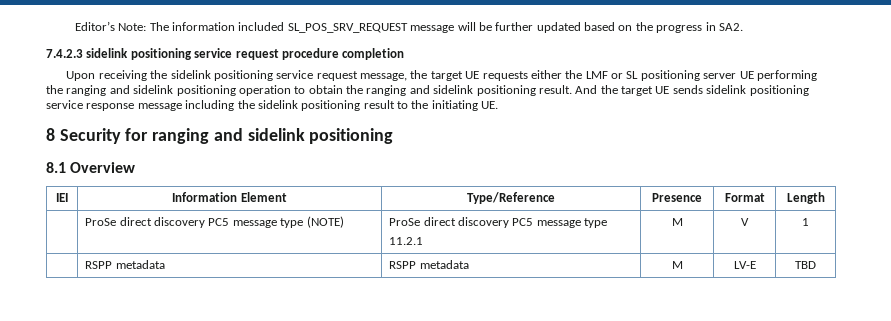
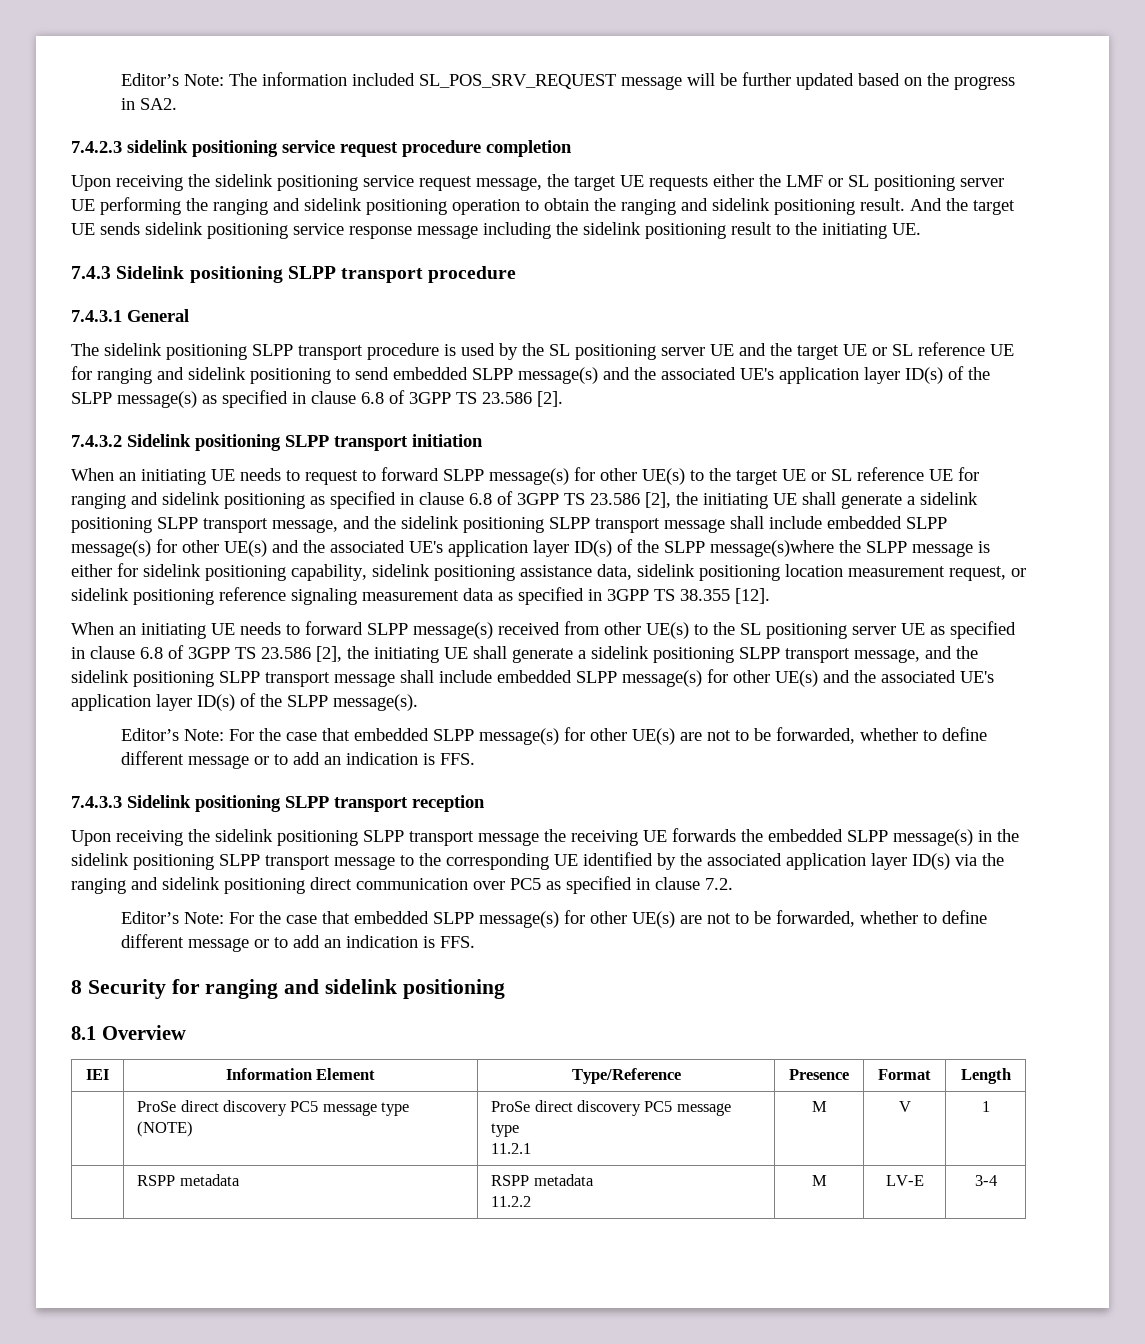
(499, 105) none -> [71,266,517,283] [71,309,189,322] [71,342,1014,360] [71,366,990,384] [71,390,563,408] [71,434,483,451] [71,467,979,485] [71,491,978,509] [71,516,947,533] [71,539,990,557] [71,563,1026,581] [71,587,770,605] [71,621,1016,639] [71,645,978,663] [71,669,994,687] [71,693,418,711] [120,727,987,745] [120,751,475,769] [71,795,485,812] [71,828,1019,846] [71,852,1004,870] [71,876,733,894] [120,910,987,928] [120,934,475,952] // 7.4.3 Sidelink positioning SLPP transport procedure // 7.4.3.1 General // The sidelink positioning SLPP transport procedure is used by the SL positioning server UE and the target UE or SL reference UE for ranging and sidelink positioning to send embedded SLPP message(s) and the associated UE's application layer ID(s) of the SLPP message(s) as specified in clause 6.8 of 3GPP TS 23.586 [2]. // 7.4.3.2 Sidelink positioning SLPP transport initiation // When an initiating UE needs to request to forward SLPP message(s) for other UE(s) to the target UE or SL reference UE for ranging and sidelink positioning as specified in clause 6.8 of 3GPP TS 23.586 [2], the initiating UE shall generate a sidelink positioning SLPP transport message, and the sidelink positioning SLPP transport message shall include embedded SLPP message(s) for other UE(s) and the associated UE's application layer ID(s) of the SLPP message(s)where the SLPP message is either for sidelink positioning capability, sidelink positioning assistance data, sidelink positioning location measurement request, or sidelink positioning reference signaling measurement data as specified in 3GPP TS 38.355 [12]. // When an initiating UE needs to forward SLPP message(s) received from other UE(s) to the SL positioning server UE as specified in clause 6.8 of 3GPP TS 23.586 [2], the initiating UE shall generate a sidelink positioning SLPP transport message, and the sidelink positioning SLPP transport message shall include embedded SLPP message(s) for other UE(s) and the associated UE's application layer ID(s) of the SLPP message(s). // Editor’s Note: For the case that embedded SLPP message(s) for other UE(s) are not to be forwarded, whether to define different message or to add an indication is FFS. // 7.4.3.3 Sidelink positioning SLPP transport reception // Upon receiving the sidelink positioning SLPP transport message the receiving UE forwards the embedded SLPP message(s) in the sidelink positioning SLPP transport message to the corresponding UE identified by the associated application layer ID(s) via the ranging and sidelink positioning direct communication over PC5 as specified in clause 7.2. // Editor’s Note: For the case that embedded SLPP message(s) for other UE(s) are not to be forwarded, whether to define different message or to add an indication is FFS.
(469, 264) none -> [491,1196,532,1207] // 11.2.2
[795,261,816,269] TBD -> [974,1175,997,1186] 3-4

